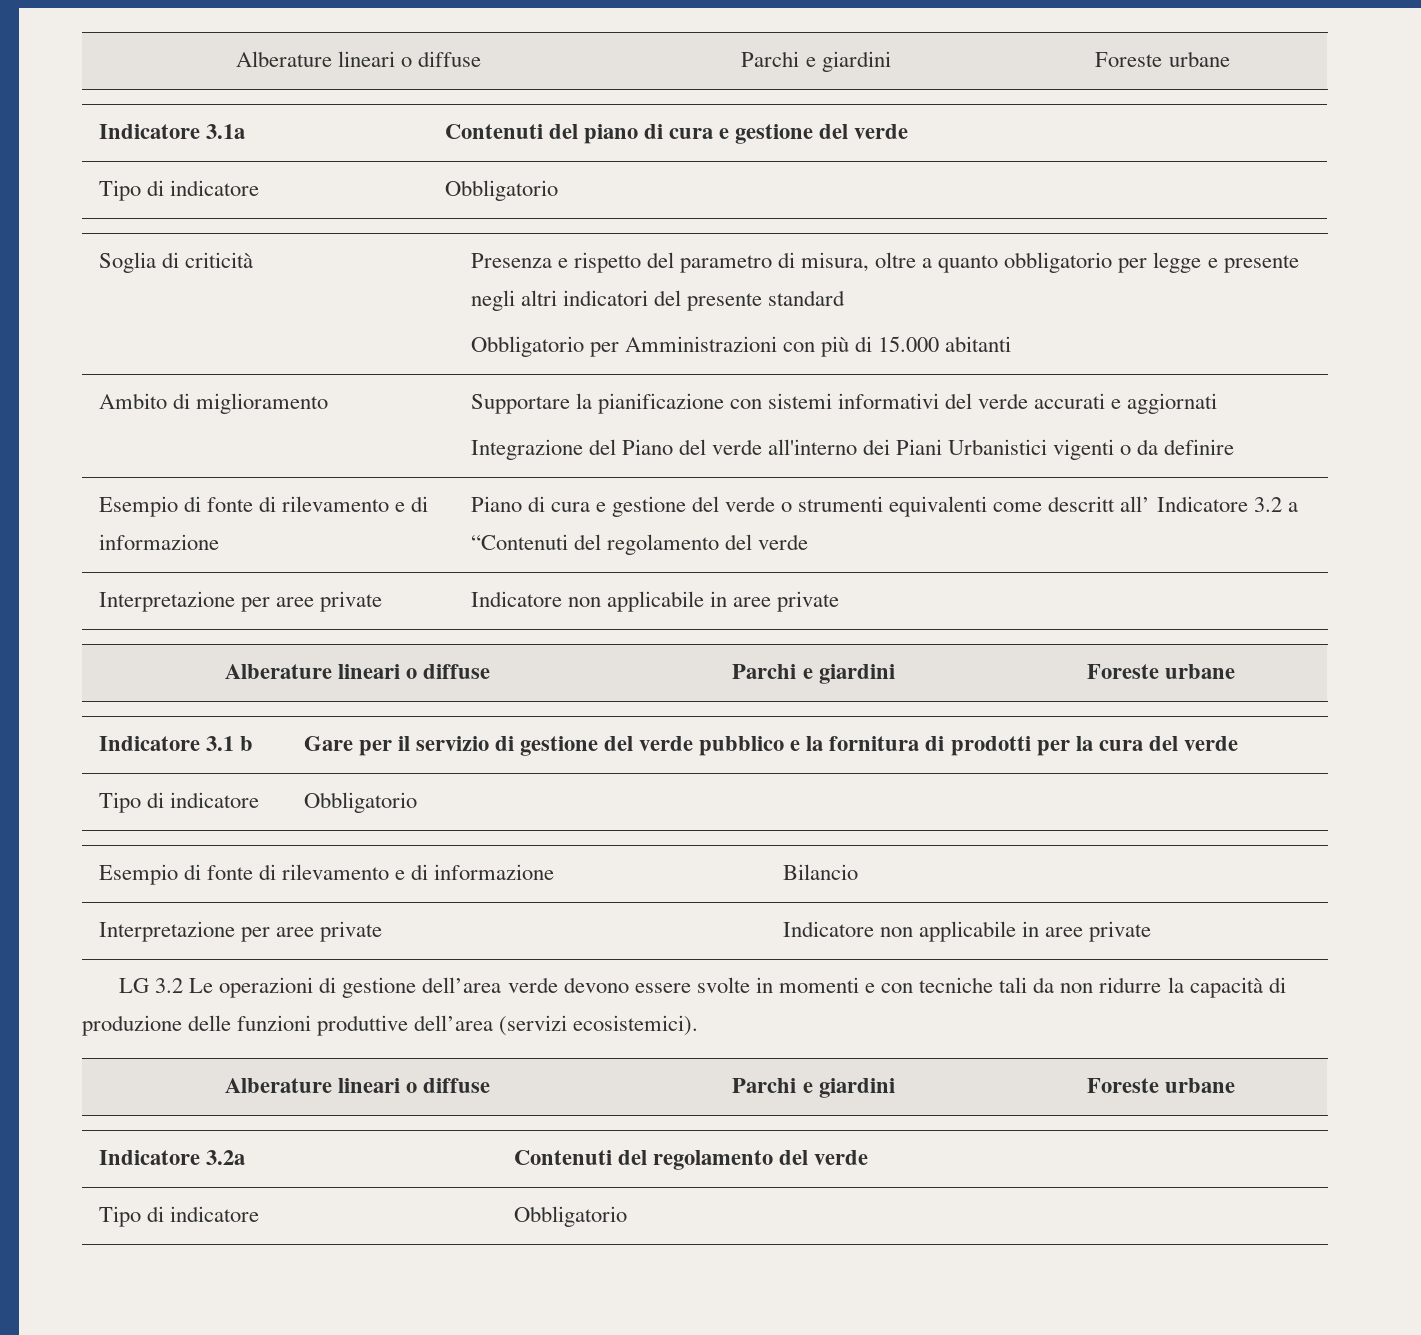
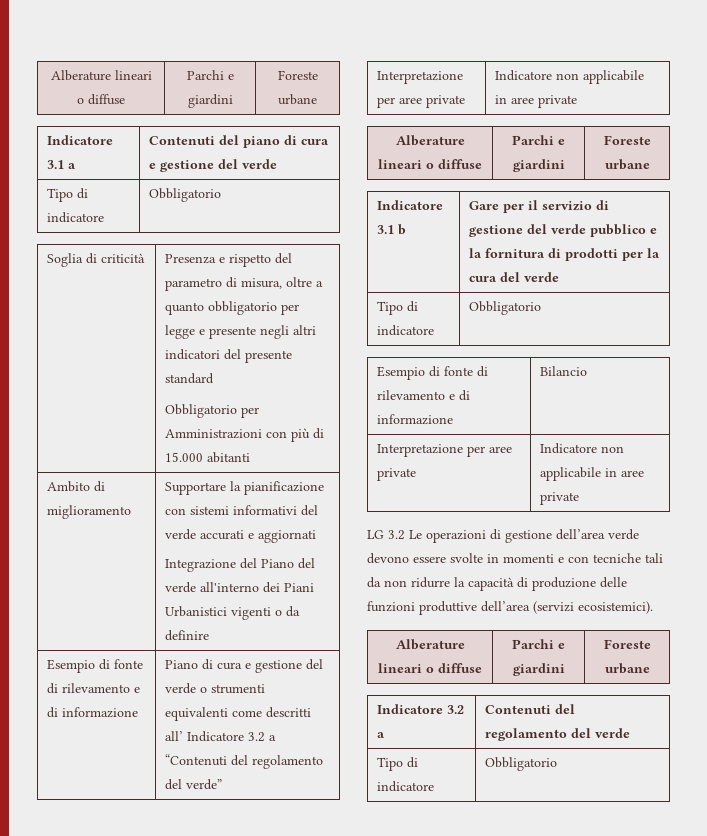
[205,124,245,139] 3.1a -> [47,160,77,169] 3.1 a
[1048,496,1116,512] descritt -> [266,707,312,718] descritti
[757,534,808,550] verde -> [186,779,223,790] verde”
[205,1150,245,1165] 3.2a -> [447,705,465,714] [377,732,386,738] 3.2 a

